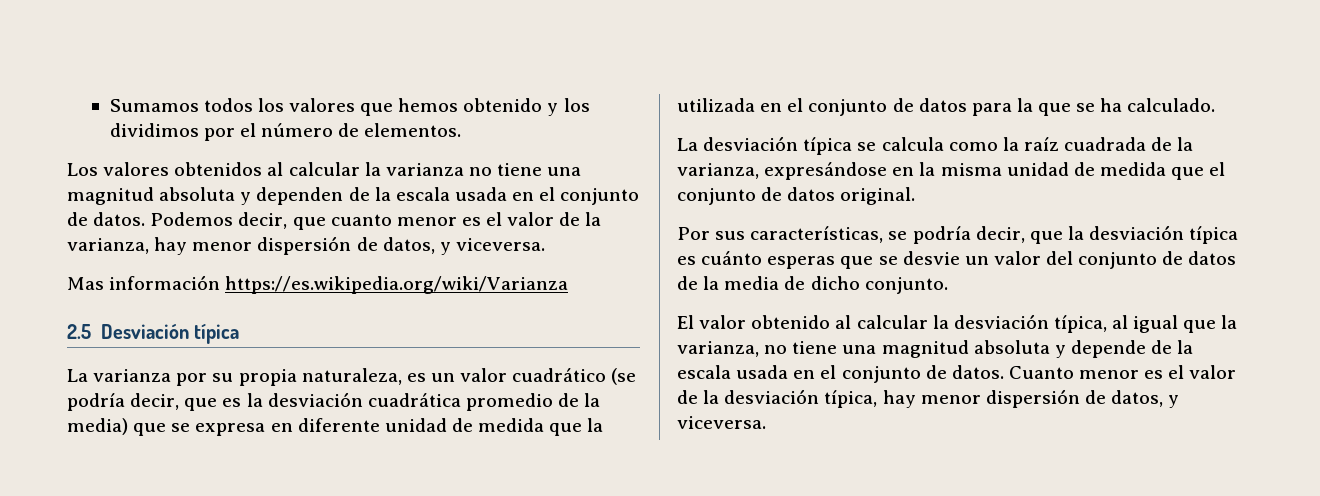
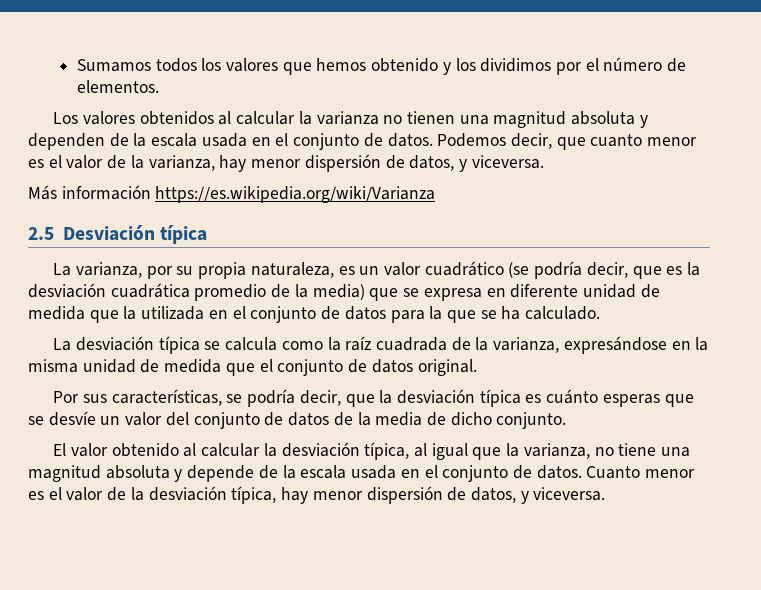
[497,163,543,176] tiene -> [406,111,455,124] tienen
[67,277,104,290] Mas -> [28,185,57,200] Más
[93,369,172,382] varianza -> [75,262,142,278] varianza,
[902,251,960,265] desvie -> [48,411,96,426] desvíe

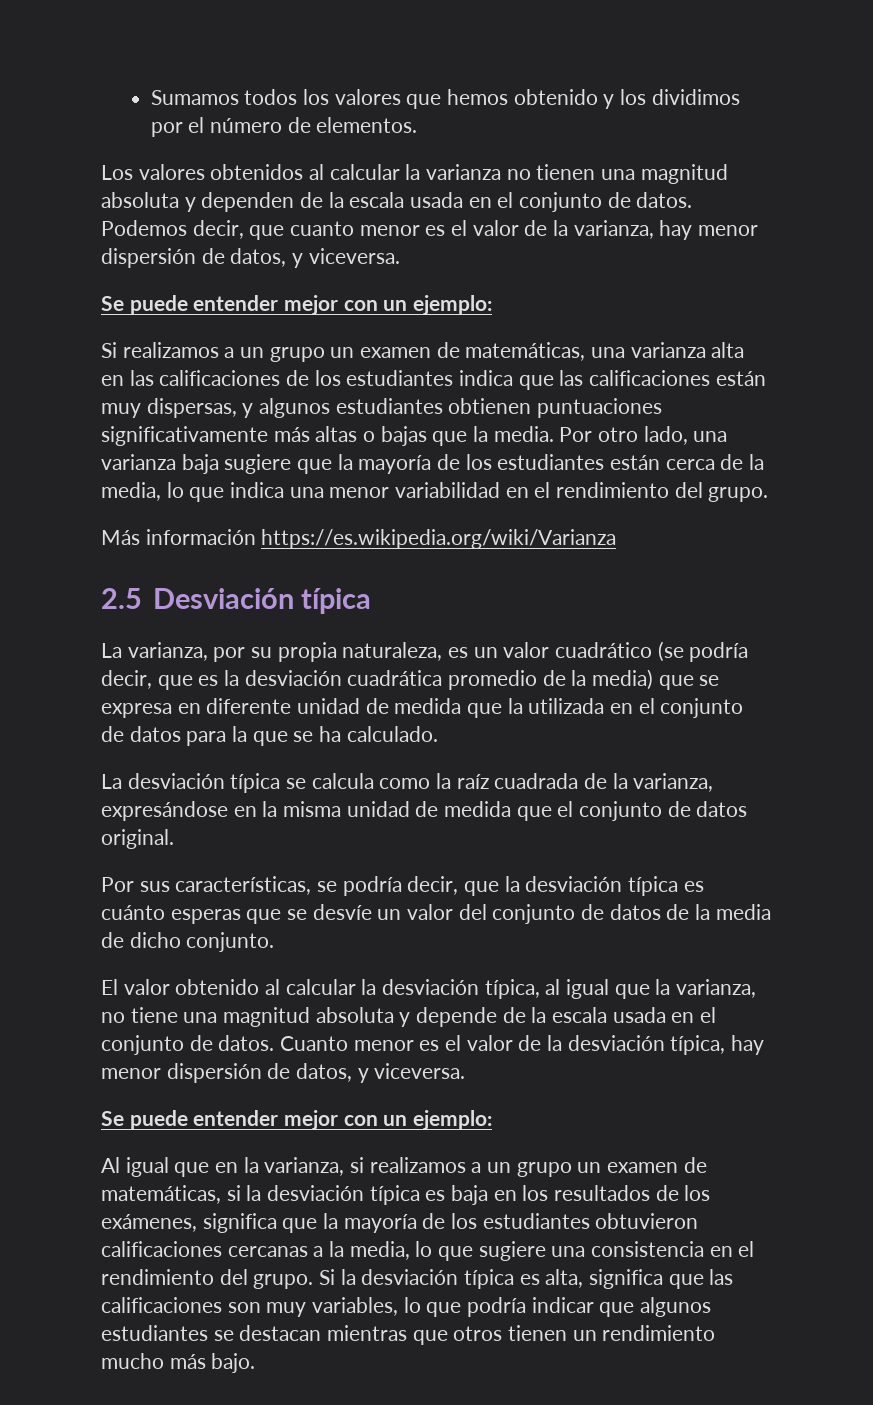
(544, 162) none -> [101,295,493,315] [101,342,745,362] [101,370,766,390] [101,398,663,418] [101,426,728,446] [101,454,765,474] [101,482,769,502] // Se puede entender mejor con un ejemplo: // Si realizamos a un grupo un examen de matemáticas, una varianza alta en las calificaciones de los estudiantes indica que las calificaciones están muy dispersas, y algunos estudiantes obtienen puntuaciones significativamente más altas o bajas que la media. Por otro lado, una varianza baja sugiere que la mayoría de los estudiantes están cerca de la media, lo que indica una menor variabilidad en el rendimiento del grupo.
(606, 494) none -> [101,1110,493,1130] [101,1157,707,1177] [101,1185,711,1205] [101,1213,699,1233] [101,1241,755,1261] [101,1269,734,1289] [101,1297,712,1317] [101,1325,716,1345] [101,1353,256,1373] // Se puede entender mejor con un ejemplo: // Al igual que en la varianza, si realizamos a un grupo un examen de matemáticas, si la desviación típica es baja en los resultados de los exámenes, significa que la mayoría de los estudiantes obtuvieron calificaciones cercanas a la media, lo que sugiere una consistencia en el rendimiento del grupo. Si la desviación típica es alta, significa que las calificaciones son muy variables, lo que podría indicar que algunos estudiantes se destacan mientras que otros tienen un rendimiento mucho más bajo.

